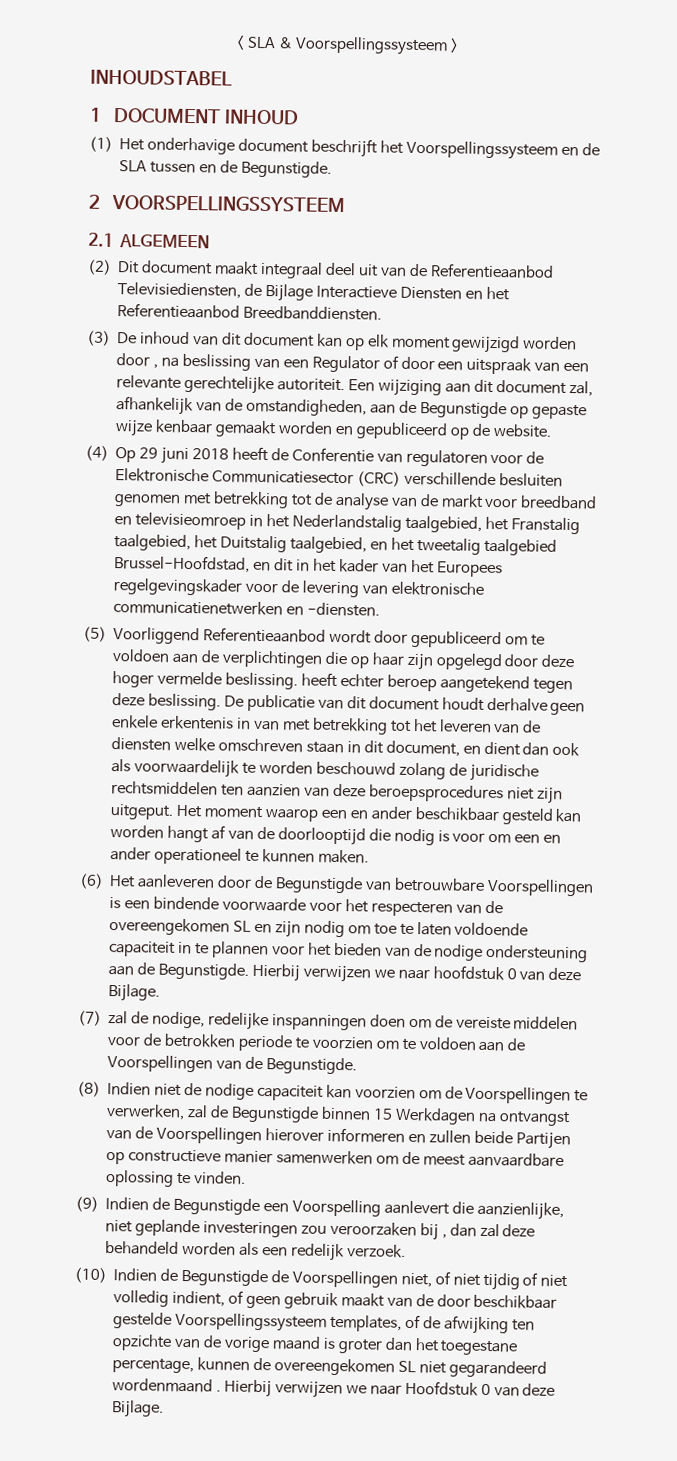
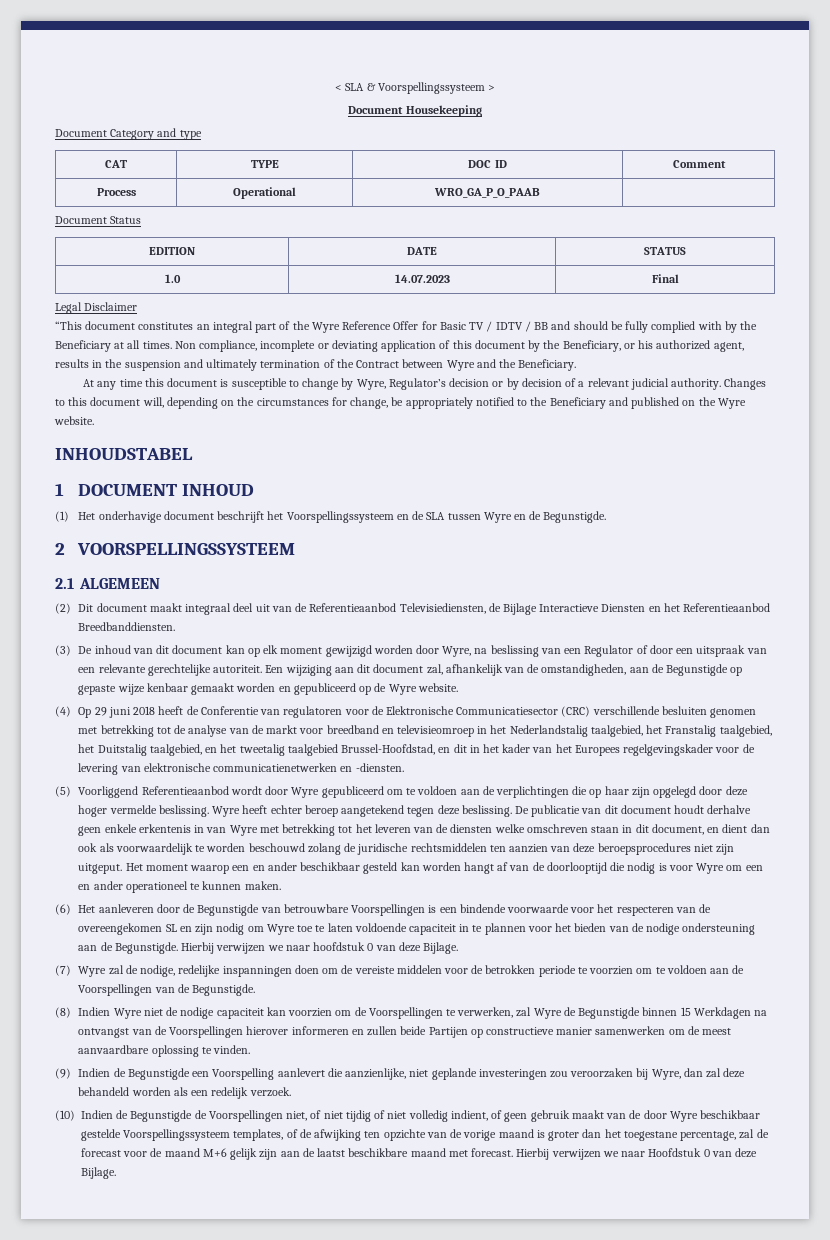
(459, 45) none -> [348,105,482,117] [55,128,202,140] [105,160,127,168] [250,160,279,168] [468,160,507,168] [672,160,726,168] [96,188,136,196] [233,187,296,199] [434,188,540,198] [55,216,142,224] [149,247,195,255] [407,247,437,255] [644,247,686,255] [164,274,181,283] [394,274,450,283] [651,274,679,283] [55,302,138,314] [55,321,758,333] [55,340,744,352] [55,359,577,371] [83,378,767,390] [55,397,746,409] [54,416,94,425] // Document Housekeeping // Document Category and type // CAT | TYPE | DOC ID | Comment // Process | Operational | WRO_GA_P_O_PAAB | // Document Status // EDITION | DATE | STATUS // 1.0 | 14.07.2023 | Final // Legal Disclaimer // “This document constitutes an integral part of the Wyre Reference Offer for Basic TV / IDTV / BB and should be fully complied with by the Beneficiary at all times. Non compliance, incomplete or deviating application of this document by the Beneficiary, or his authorized agent, results in the suspension and ultimately termination of the Contract between Wyre and the Beneficiary. // At any time this document is susceptible to change by Wyre, Regulator’s decision or by decision of a relevant judicial authority. Changes to this document will, depending on the circumstances for change, be appropriately notified to the Beneficiary and published on the Wyre website.
(197, 167) none -> [483,512,512,523] Wyre
[153,364,159,369] , -> [442,646,472,657] Wyre,
(491, 429) none -> [388,684,417,695] Wyre
(408, 637) none -> [291,787,320,798] Wyre
(299, 681) none -> [212,806,241,817] Wyre
(280, 725) none -> [229,825,258,836] Wyre
(486, 837) none -> [696,863,725,874] Wyre
(371, 930) none -> [266,924,295,935] Wyre
(102, 1018) none -> [78,966,107,977] Wyre
(152, 1089) none -> [113,1008,142,1019] Wyre
(209, 1112) none -> [533,1008,562,1019] Wyre
[441,1234,447,1239] , -> [651,1069,681,1080] Wyre,
(471, 1301) none -> [669,1111,698,1122] Wyre
[197,1357,547,1378] [112,1378,222,1393] kunnen de overeengekomen SL niet gegarandeerd wordenmaand . -> [739,1129,769,1139] [81,1148,514,1160] zal de forecast voor de maand M+6 gelijk zijn aan de laatst beschikbare maand met forecast.

